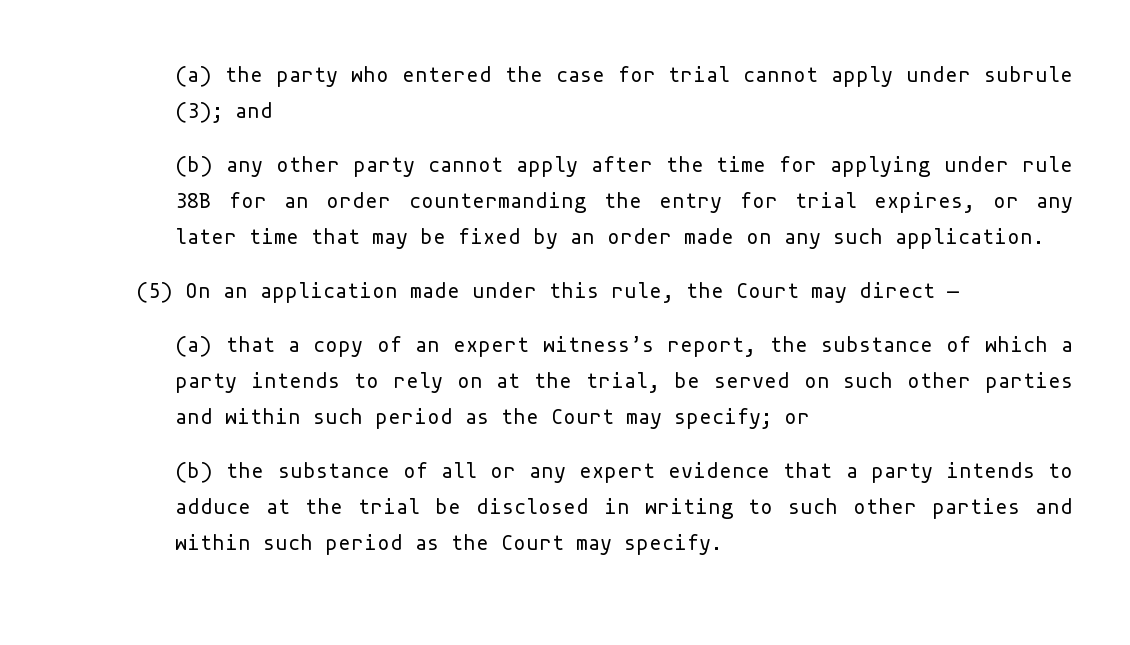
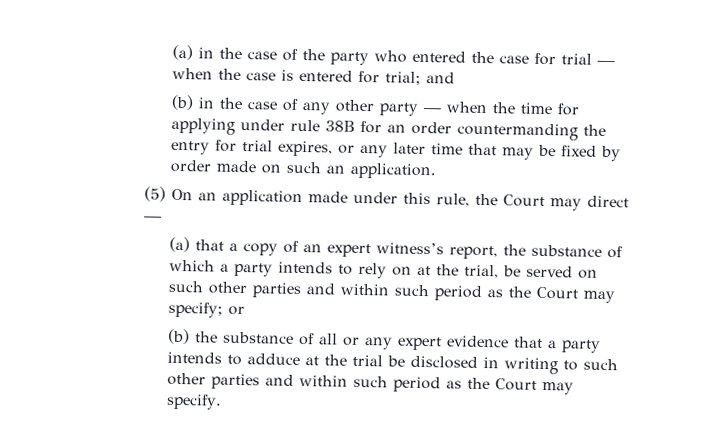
[175,66,213,87] (a) -> [172,44,299,61] (a) in the case of
[743,66,1074,87] [175,102,274,123] [175,156,653,177] cannot apply under subrule (3); and // (b) any other party cannot apply after -> [597,60,616,66] [172,67,456,85] [171,94,489,116] — when the case is entered for trial; and // (b) in the case of any other party — when
[570,233,596,244] an -> (622, 153) none
[784,228,884,249] any such -> [286,161,346,174] such an

